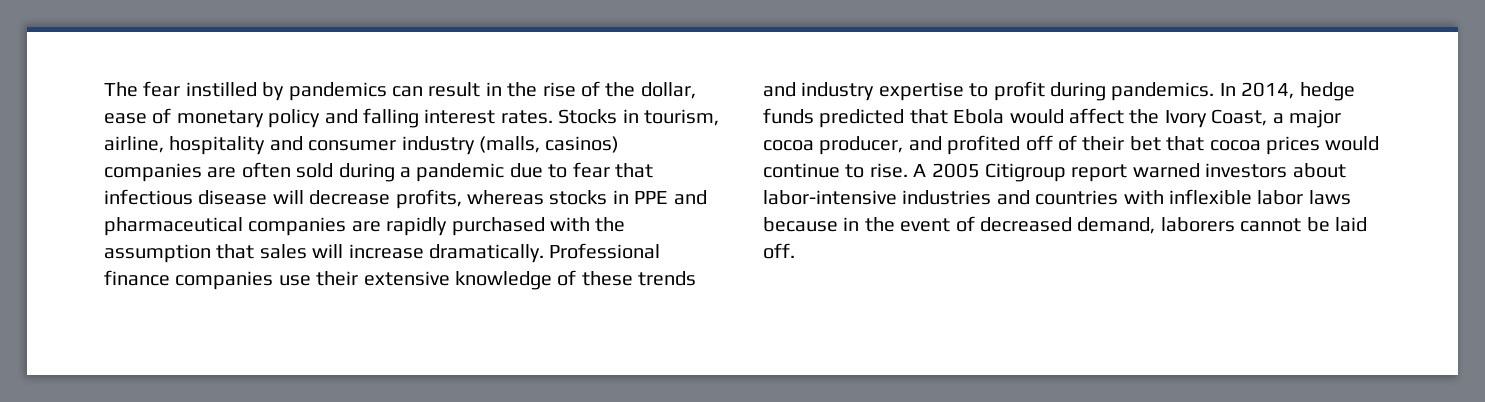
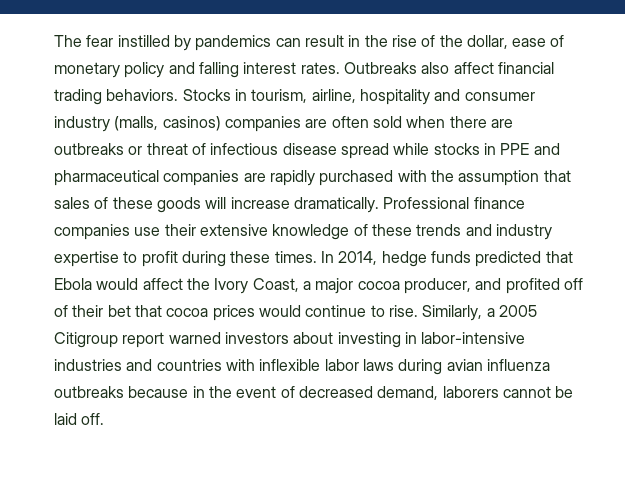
(553, 117) none -> [343,62,554,74] [54,89,179,105] Outbreaks also affect financial trading behaviors.
[338,162,653,182] [104,189,544,209] during a pandemic due to fear that infectious disease will decrease profits, whereas -> [406,116,513,128] [54,143,430,159] when there are outbreaks or threat of infectious disease spread while
(307, 251) none -> [94,197,201,213] of these goods
[1111,82,1215,101] pandemics. -> [230,251,317,263] these times.
[913,164,927,177] A -> [422,305,495,321] Similarly, a
(1346, 170) none -> [337,332,417,348] investing in
(1351, 197) none -> [398,359,550,375] [54,386,124,398] during avian influenza outbreaks

